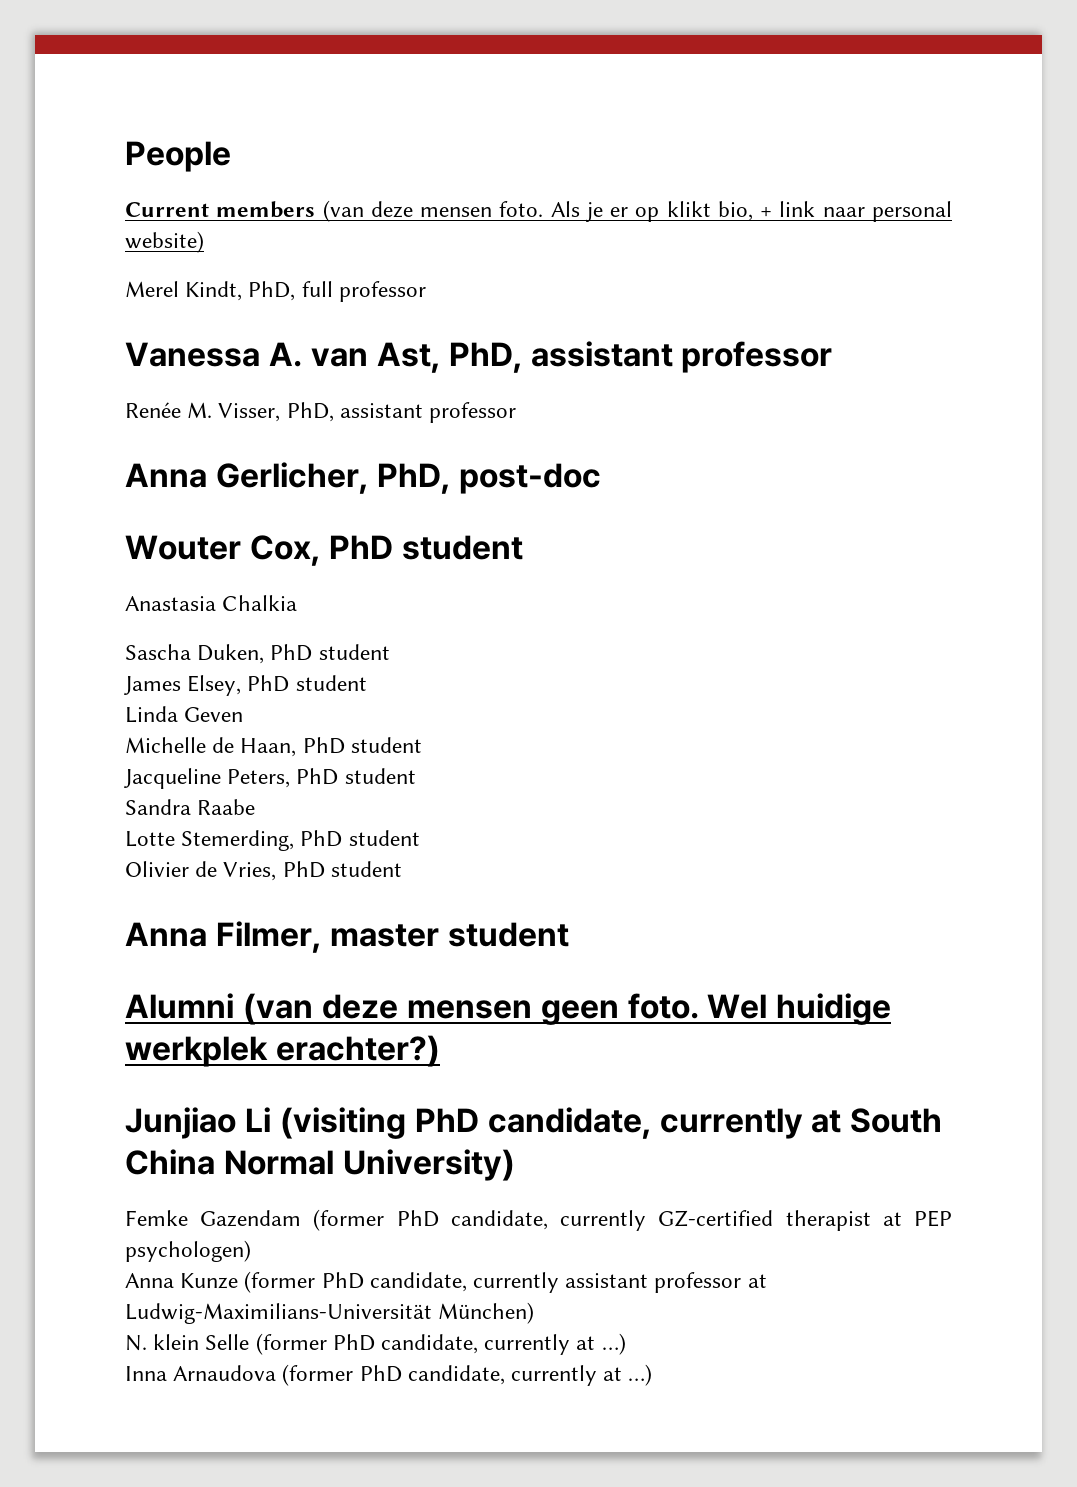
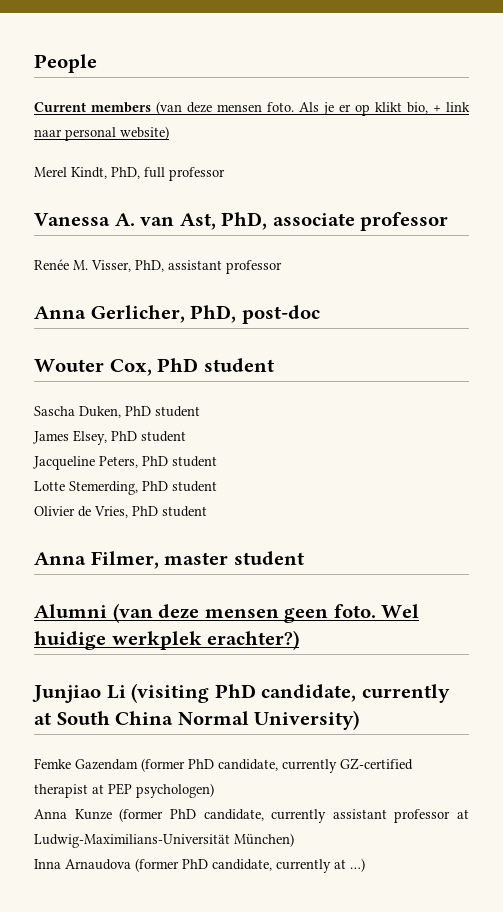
[530,341,673,367] assistant -> [272,213,355,226] associate
[125,595,298,611] // Anastasia Chalkia -> (274, 365) none
[125,706,244,723] [125,737,422,757] // Linda Geven // Michelle de Haan, PhD student -> (186, 436) none
[125,799,256,815] // Sandra Raabe -> (217, 461) none
[125,1333,626,1355] // N. klein Selle (former PhD candidate, currently at …) -> (294, 840) none

